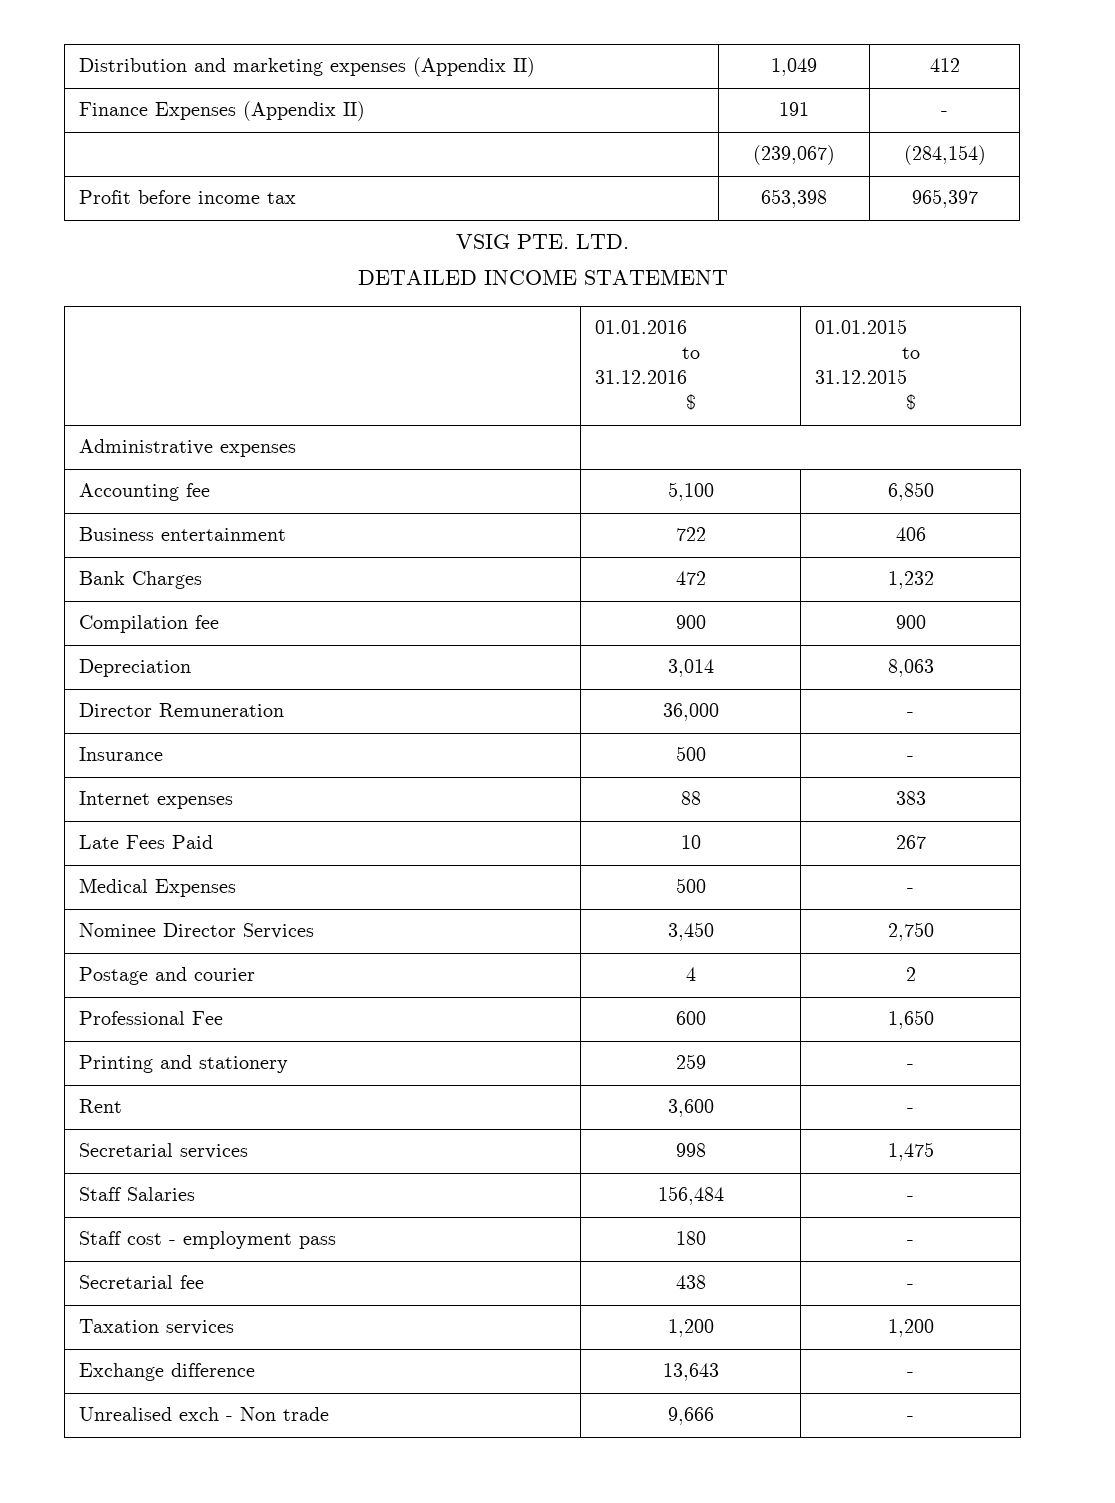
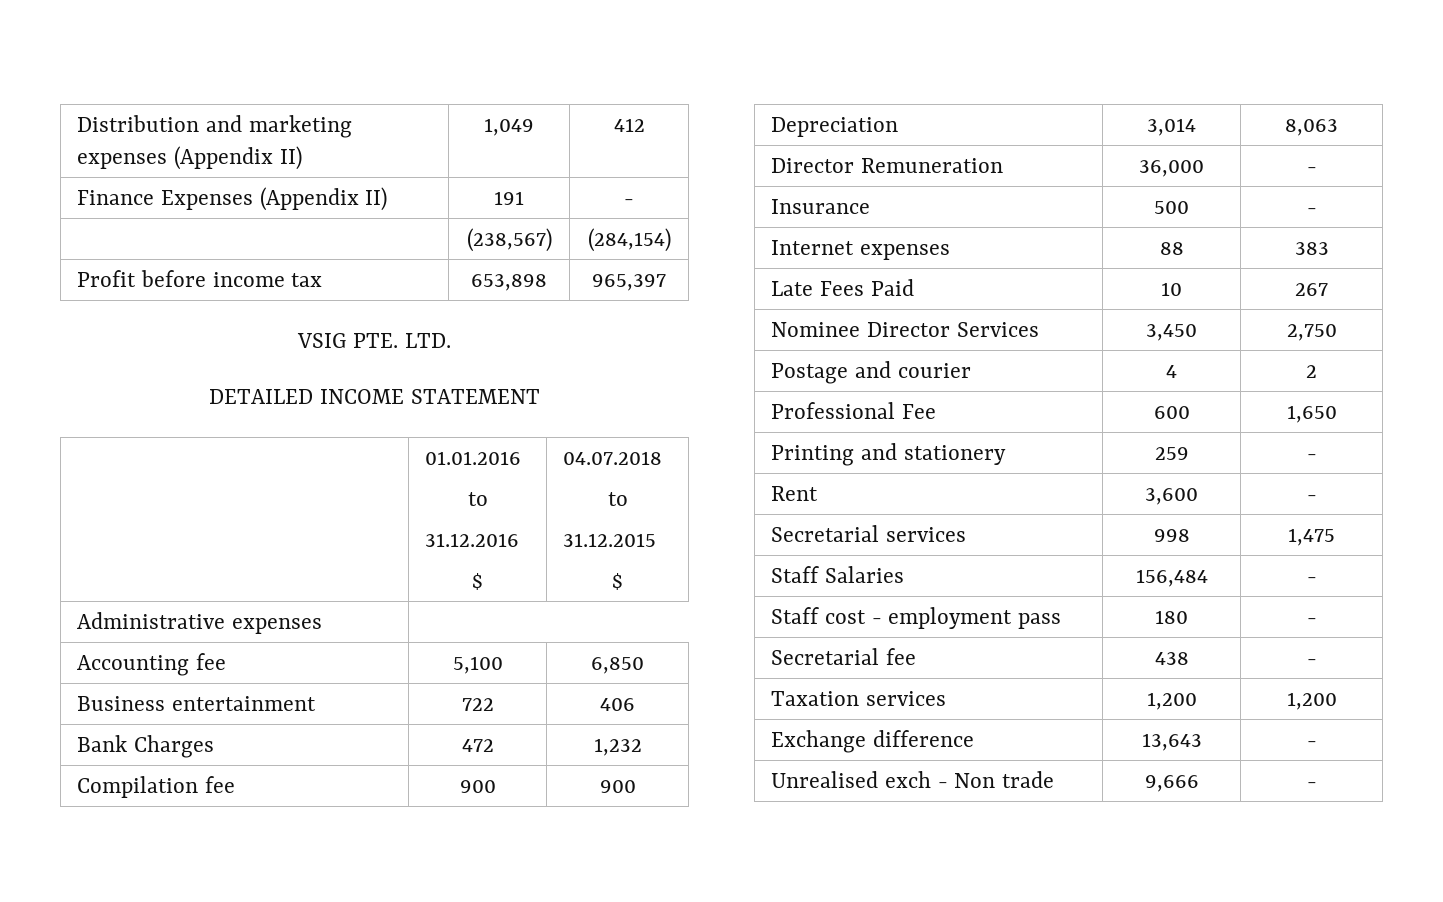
[753,145,835,165] (239,067) -> [466,228,552,252] (238,567)
[761,189,827,208] 653,398 -> [471,274,547,291] 653,898
[814,319,907,334] 01.01.2015 -> [563,451,663,465] 04.07.2018
[78,878,236,897] [675,878,706,893] [907,888,914,893] // Medical Expenses | 500 | - -> (1328, 289) none

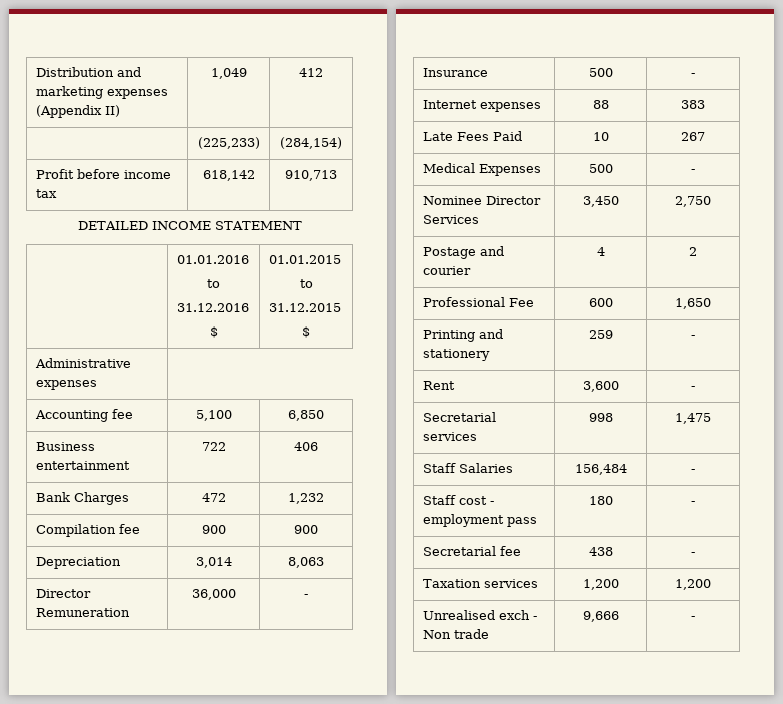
[77,187,388,211] [494,191,524,205] [624,199,634,205] [466,228,552,252] Finance Expenses (Appendix II) | 191 | - // | (238,567) -> [197,137,260,149] | (225,233)
[471,274,547,291] [592,274,666,291] [297,333,451,348] 653,898 | 965,397 // VSIG PTE. LTD. -> [202,170,255,181] [285,170,337,181] 618,142 | 910,713
[563,451,663,465] 04.07.2018 -> [268,255,341,264] 01.01.2015
(1328, 289) none -> [422,163,541,176] [588,164,613,173] [691,169,695,173] // Medical Expenses | 500 | -
[771,730,975,753] [1141,733,1202,751] [1306,741,1317,747] // Exchange difference | 13,643 | - -> (711, 584) none

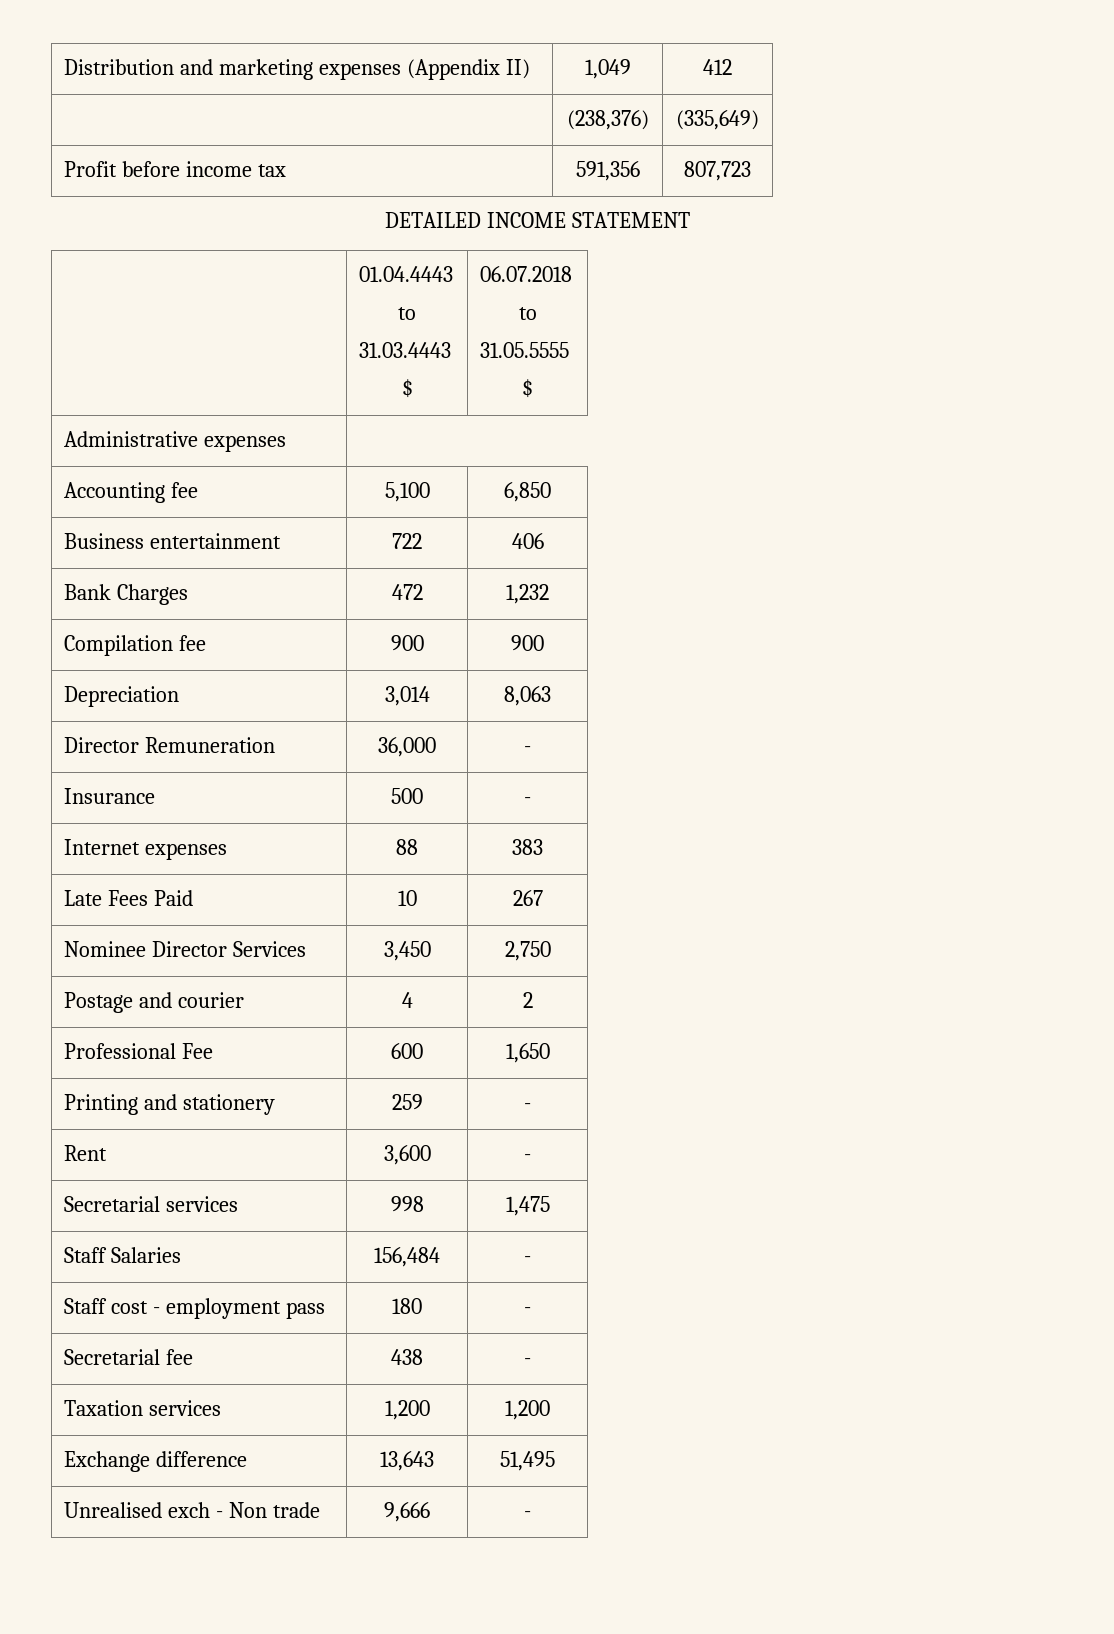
[197,137,260,149] [280,137,342,149] (225,233) | (284,154) -> [566,110,649,130] [676,110,759,130] (238,376) | (335,649)
[202,170,255,181] [285,170,337,181] 618,142 | 910,713 -> [575,161,640,181] [684,161,751,181] 591,356 | 807,723
[176,255,249,264] [207,279,220,288] [176,303,249,312] 01.01.2016 // to // 31.12.2016 -> [359,266,454,282] [398,307,416,320] [359,342,452,358] 01.04.4443 // to // 31.03.4443
[268,255,341,264] [299,279,313,288] [268,303,341,312] 01.01.2015 // to // 31.12.2015 -> [480,266,573,282] [518,307,537,320] [480,342,570,358] 06.07.2018 // to // 31.05.5555
[422,163,541,176] [588,164,613,173] [691,169,695,173] // Medical Expenses | 500 | - -> (543, 898) none
(711, 584) none -> [64,1451,248,1472] [380,1451,434,1471] [500,1451,555,1471] // Exchange difference | 13,643 | 51,495

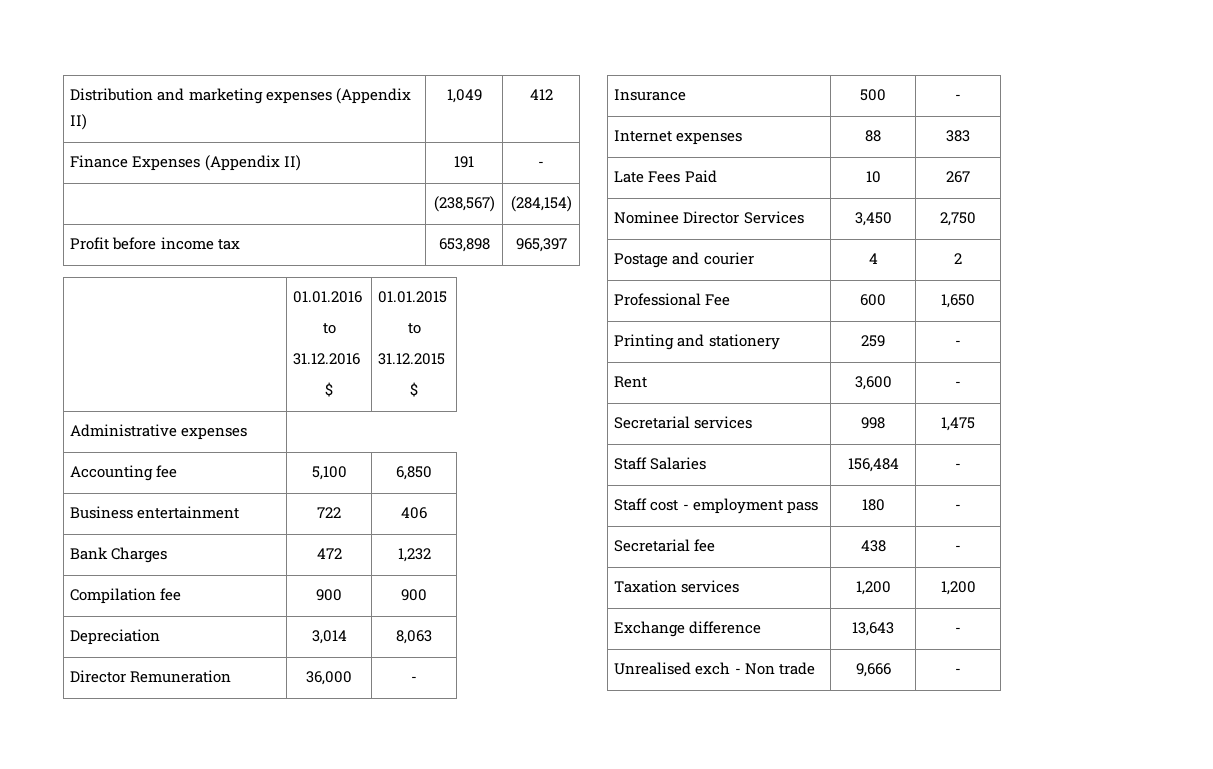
[566,110,649,130] [676,110,759,130] [64,161,287,177] [575,161,640,181] [684,161,751,181] [385,212,690,228] [359,266,454,282] [398,307,416,320] [359,342,452,358] | (238,376) | (335,649) // Profit before income tax | 591,356 | 807,723 // DETAILED INCOME STATEMENT // | 01.04.4443 // to // 31.03.4443 -> [70,155,301,171] [454,156,474,168] [538,161,544,167] [433,196,495,212] [510,196,572,212] [70,237,240,250] [438,238,490,252] [515,238,567,252] [293,291,363,303] [322,323,336,334] [293,353,361,365] Finance Expenses (Appendix II) | 191 | - // | (238,567) | (284,154) // Profit before income tax | 653,898 | 965,397 // | 01.01.2016 // to // 31.12.2016
[480,266,573,282] [518,307,537,320] [480,342,570,358] 06.07.2018 // to // 31.05.5555 -> [378,291,448,303] [407,323,421,334] [378,353,446,365] 01.01.2015 // to // 31.12.2015
[500,1451,555,1471] 51,495 -> [955,627,961,633] -

